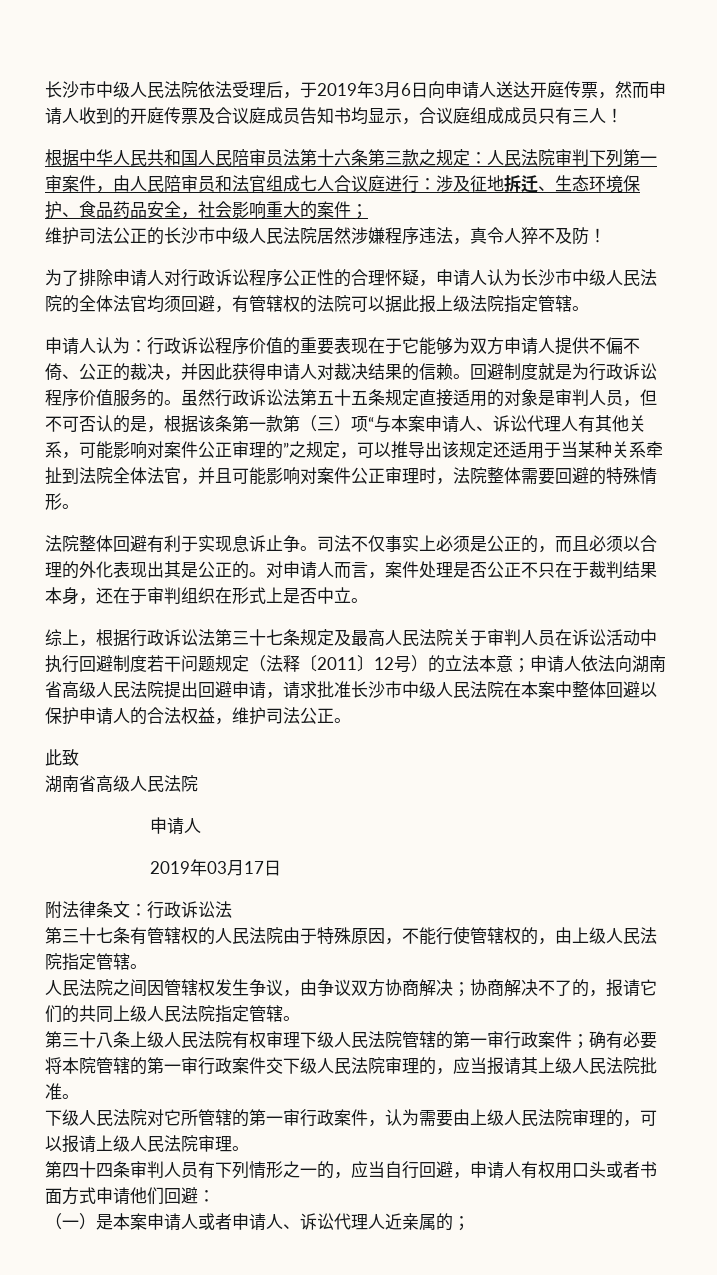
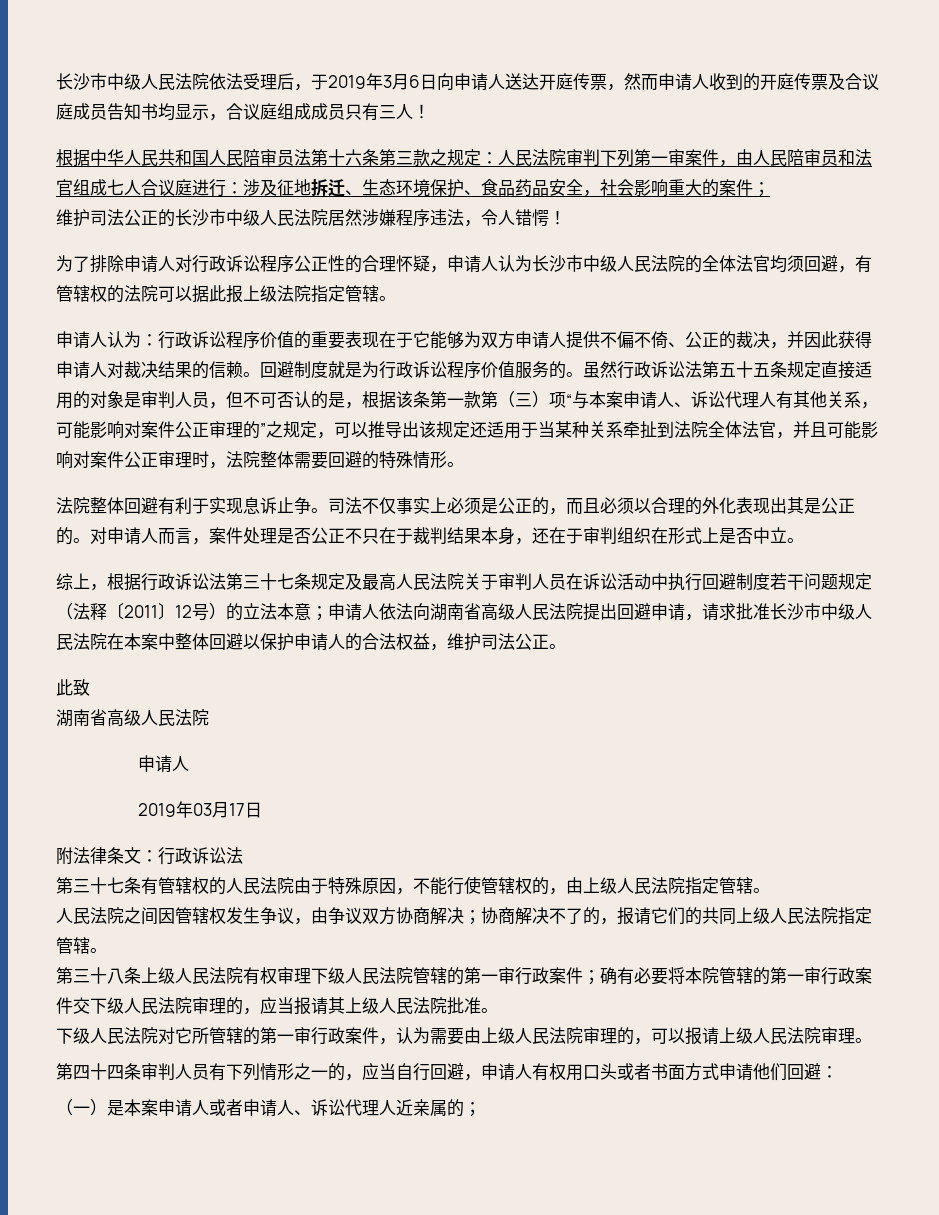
[470,227,589,245] 真令人猝不及防 -> [481,209,549,227] 令人错愕

